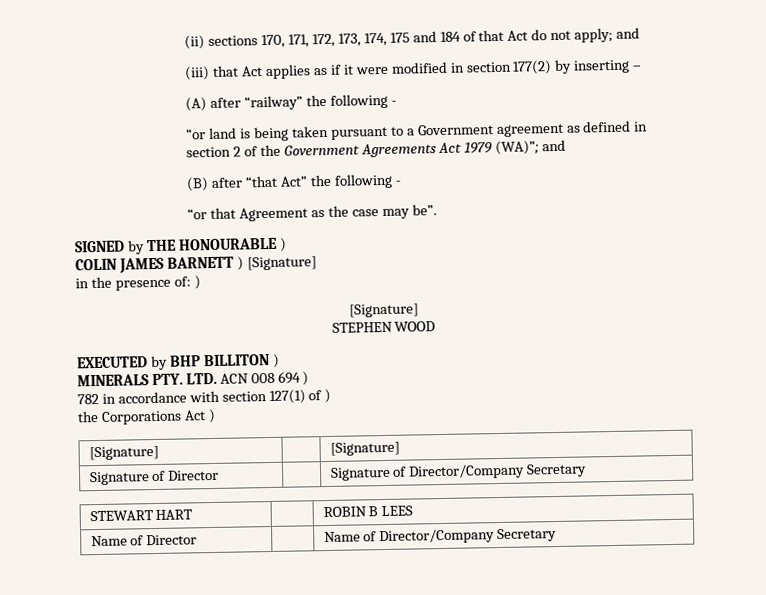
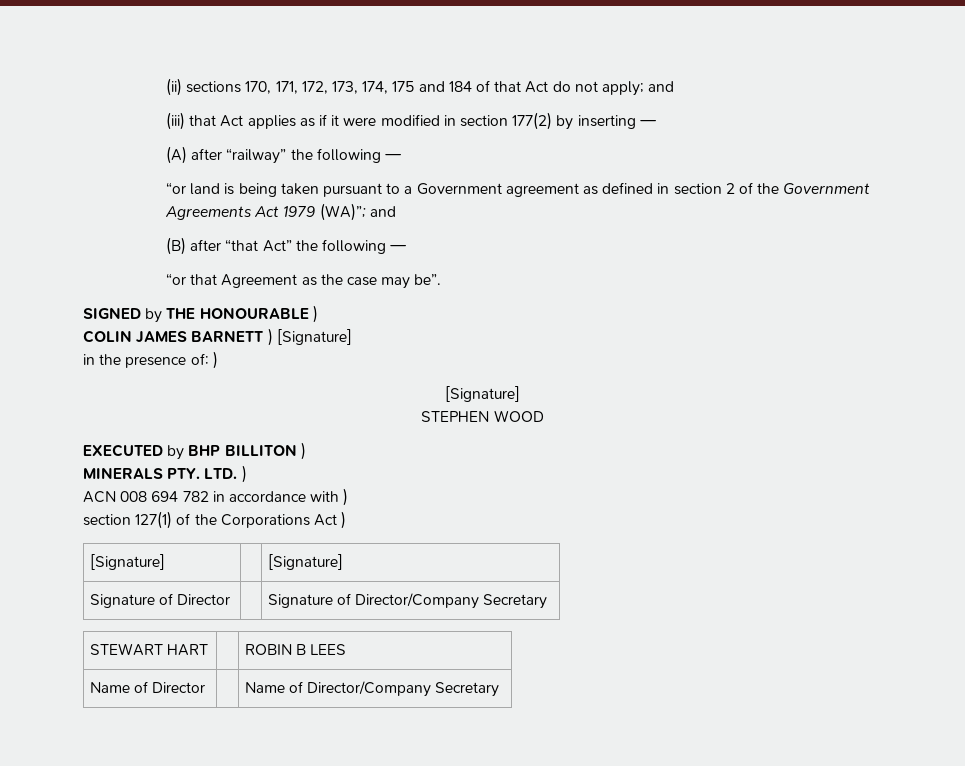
[632,65,643,70] – -> [639,120,656,126] —
[390,100,397,105] - -> [385,154,402,160] —
[394,180,402,185] - -> [390,245,407,251] —
(217, 378) none -> [241,465,247,483] ) //
[302,371,310,386] ) // -> (179, 496) none
(220, 396) none -> [343,488,349,506] ) //
[324,388,332,404] ) // -> (191, 519) none

